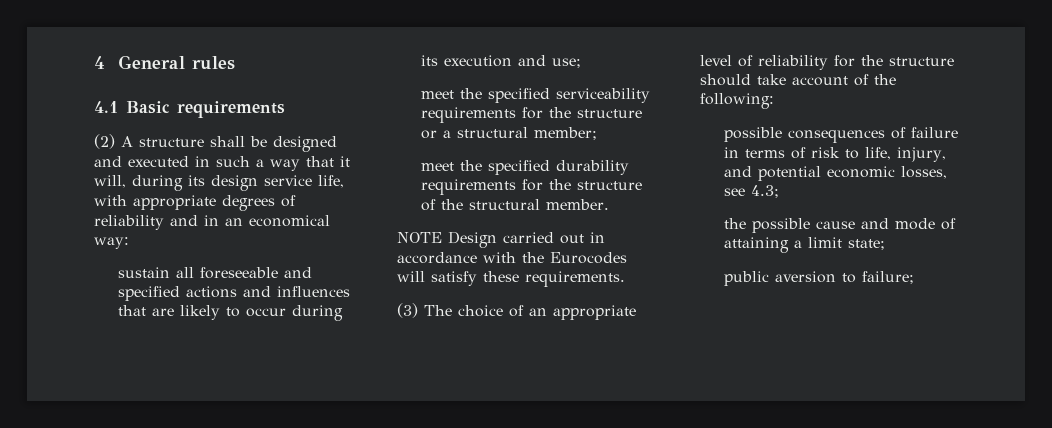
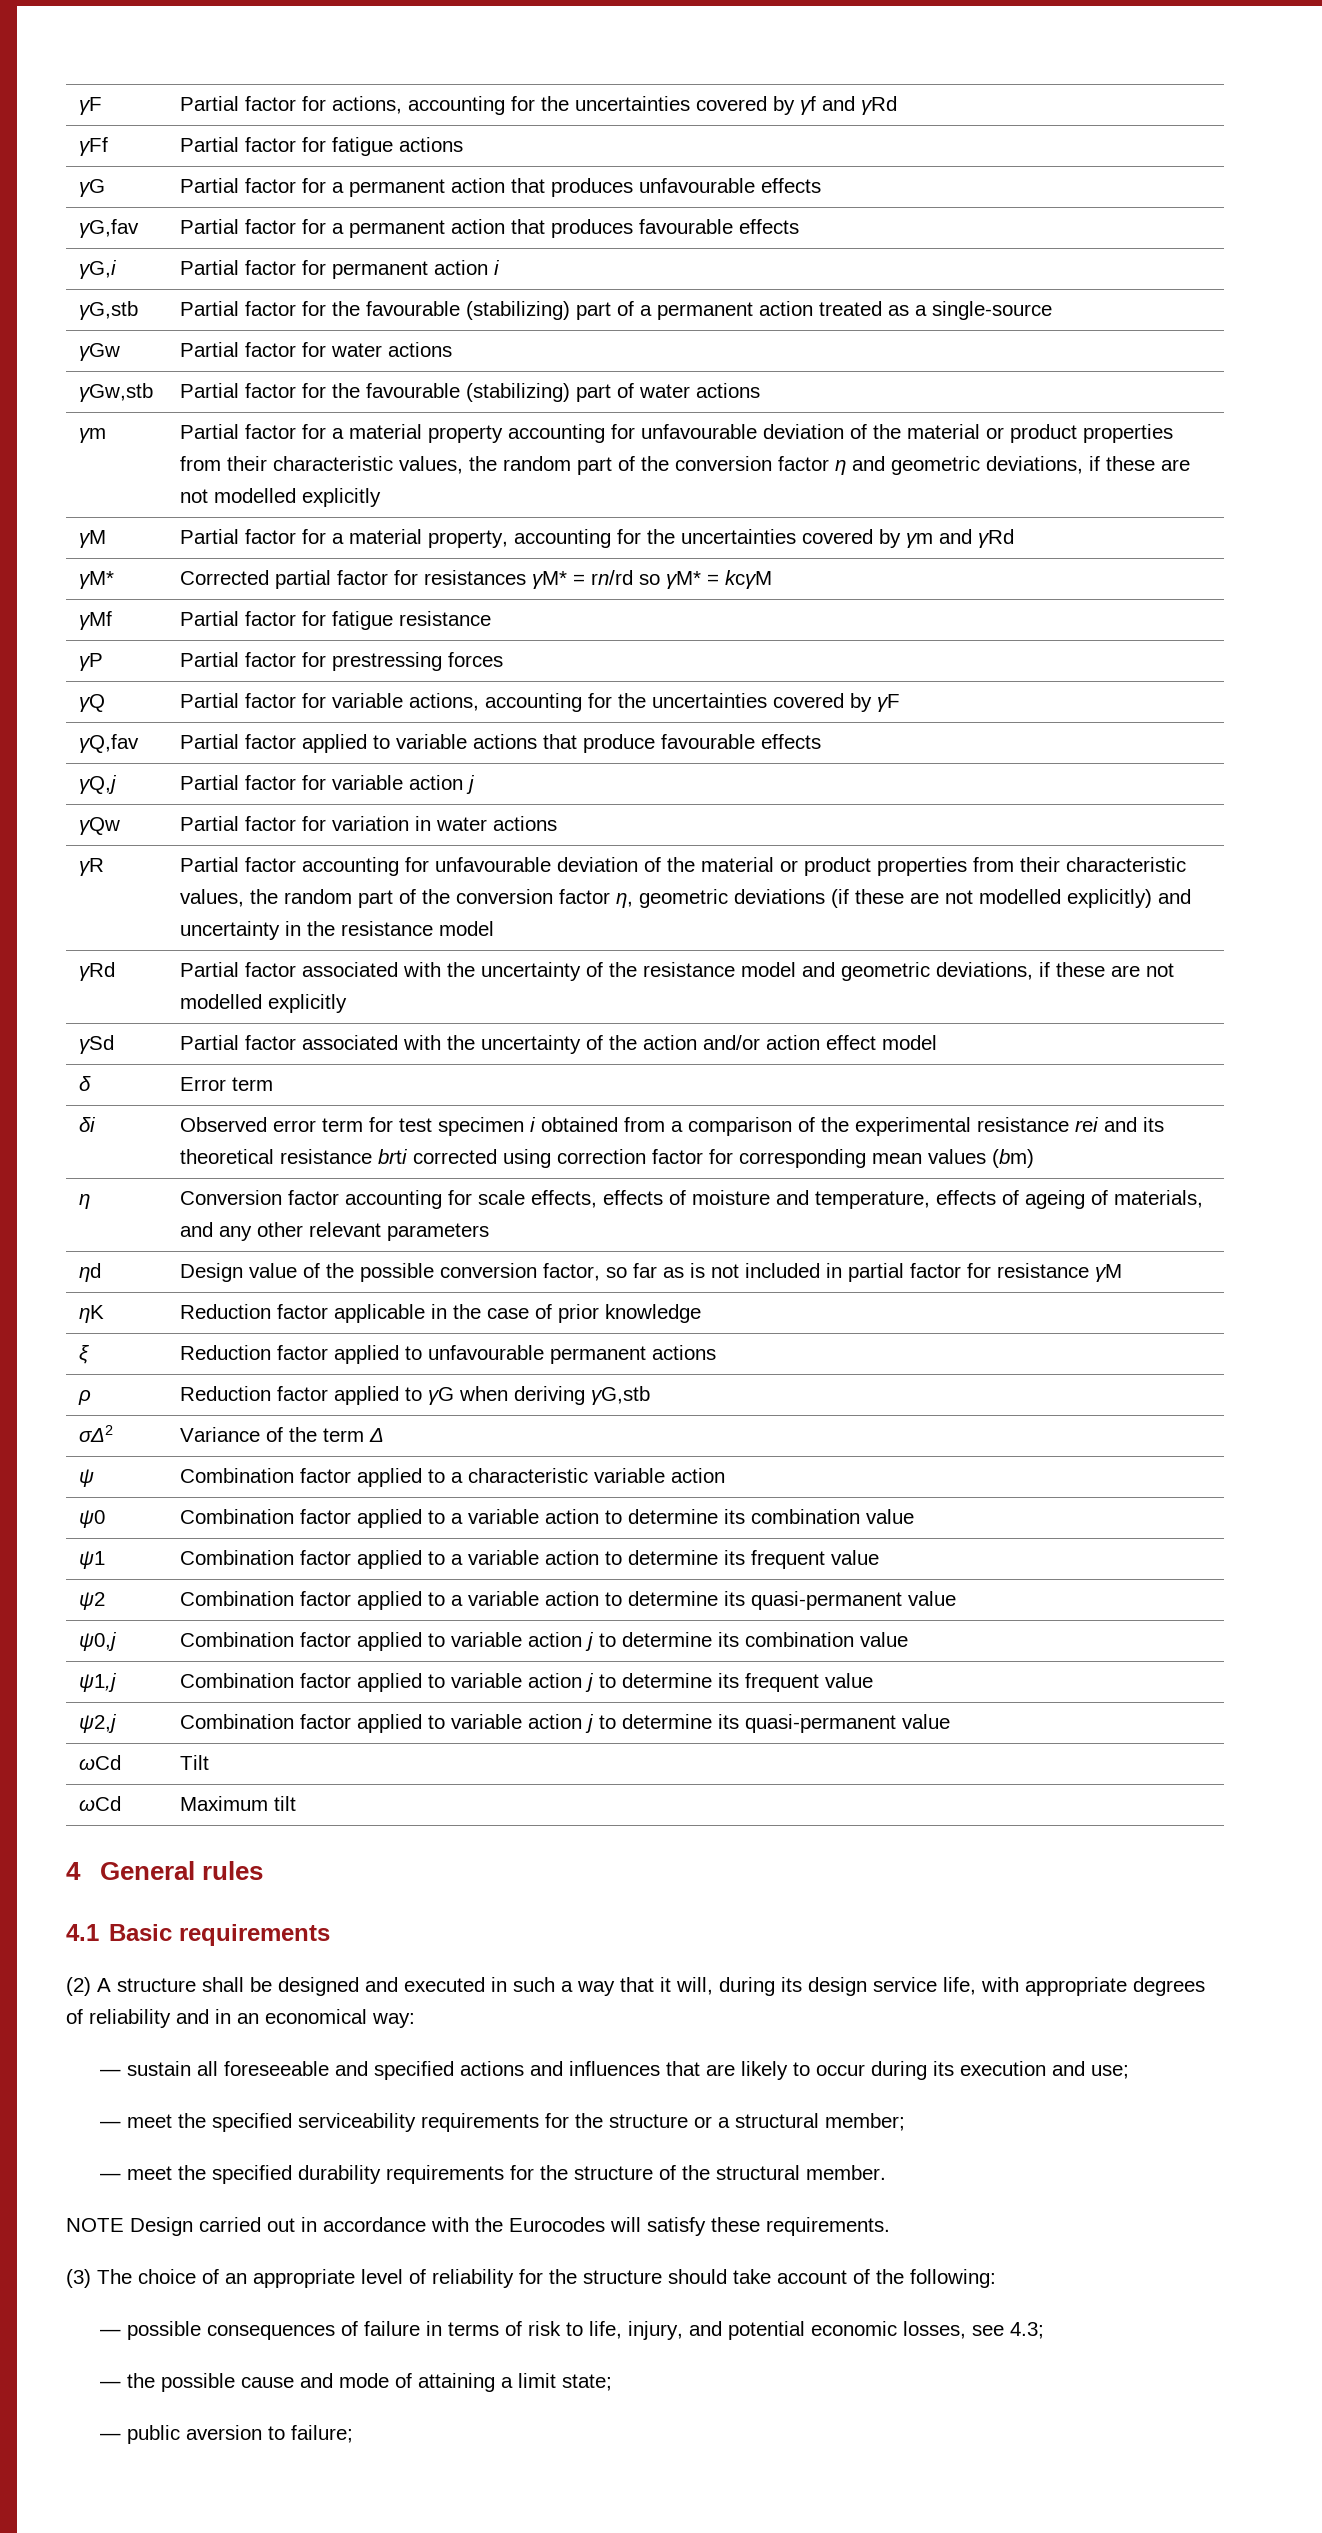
(94, 62) none -> [79,97,103,115] [180,96,898,115] [79,137,109,156] [180,137,464,156] [79,179,106,197] [180,178,822,197] [79,219,140,238] [180,219,800,238] [79,260,118,279] [180,260,501,279] [79,301,139,320] [180,301,1053,320] [79,343,121,361] [180,342,453,357] [79,383,154,402] [180,383,761,402] [79,428,107,443] [180,424,1174,443] [180,456,1191,475] [180,488,382,507] [79,530,107,548] [180,529,1015,548] [79,571,115,589] [180,570,773,589] [79,611,113,630] [180,611,492,630] [79,653,104,671] [180,652,504,671] [79,694,106,712] [180,693,901,712] [79,734,140,753] [180,734,822,753] [79,775,118,794] [180,775,476,794] [79,817,121,835] [180,816,558,831] [79,858,105,876] [180,857,1187,876] [180,889,1192,908] [180,921,495,940] [79,962,116,981] [180,962,1175,981] [180,994,348,1013] [79,1035,115,1054] [180,1035,938,1054] [79,1076,92,1091] [180,1077,274,1091] [79,1117,97,1132] [180,1117,1165,1136] [180,1149,1035,1168] [79,1194,91,1209] [180,1190,1204,1209] [180,1222,490,1241] [79,1263,102,1282] [180,1263,1123,1282] [79,1305,105,1323] [180,1304,702,1323] [79,1345,90,1364] [180,1345,717,1364] [78,1390,92,1405] [180,1386,651,1405] [79,1425,114,1442] [180,1427,385,1442] [79,1469,95,1487] [180,1468,726,1487] [79,1510,106,1528] [180,1509,915,1528] [79,1551,106,1569] [180,1550,880,1569] [79,1592,106,1610] [180,1591,957,1610] [79,1632,118,1651] [180,1632,909,1651] [79,1673,118,1692] [180,1673,874,1692] [79,1714,118,1733] [180,1714,951,1733] [79,1755,122,1770] [180,1755,210,1770] [79,1796,122,1811] [180,1796,297,1811] γF | Partial factor for actions, accounting for the uncertainties covered by γf and γRd // γFf | Partial factor for fatigue actions // γG | Partial factor for a permanent action that produces unfavourable effects // γG,fav | Partial factor for a permanent action that produces favourable effects // γG,i | Partial factor for permanent action i // γG,stb | Partial factor for the favourable (stabilizing) part of a permanent action treated as a single-source // γGw | Partial factor for water actions // γGw,stb | Partial factor for the favourable (stabilizing) part of water actions // γm | Partial factor for a material property accounting for unfavourable deviation of the material or product properties from their characteristic values, the random part of the conversion factor η and geometric deviations, if these are not modelled explicitly // γM | Partial factor for a material property, accounting for the uncertainties covered by γm and γRd // γM* | Corrected partial factor for resistances γM* = rn/rd so γM* = kcγM // γMf | Partial factor for fatigue resistance // γP | Partial factor for prestressing forces // γQ | Partial factor for variable actions, accounting for the uncertainties covered by γF // γQ,fav | Partial factor applied to variable actions that produce favourable effects // γQ,j | Partial factor for variable action j // γQw | Partial factor for variation in water actions // γR | Partial factor accounting for unfavourable deviation of the material or product properties from their characteristic values, the random part of the conversion factor η, geometric deviations (if these are not modelled explicitly) and uncertainty in the resistance model // γRd | Partial factor associated with the uncertainty of the resistance model and geometric deviations, if these are not modelled explicitly // γSd | Partial factor associated with the uncertainty of the action and/or action effect model // δ | Error term // δi | Observed error term for test specimen i obtained from a comparison of the experimental resistance rei and its theoretical resistance brti corrected using correction factor for corresponding mean values (bm) // η | Conversion factor accounting for scale effects, effects of moisture and temperature, effects of ageing of materials, and any other relevant parameters // ηd | Design value of the possible conversion factor, so far as is not included in partial factor for resistance γM // ηK | Reduction factor applicable in the case of prior knowledge // ξ | Reduction factor applied to unfavourable permanent actions // ρ | Reduction factor applied to γG when deriving γG,stb // σΔ2 | Variance of the term Δ // ψ | Combination factor applied to a characteristic variable action // ψ0 | Combination factor applied to a variable action to determine its combination value // ψ1 | Combination factor applied to a variable action to determine its frequent value // ψ2 | Combination factor applied to a variable action to determine its quasi-permanent value // ψ0,j | Combination factor applied to variable action j to determine its combination value // ψ1,j | Combination factor applied to variable action j to determine its frequent value // ψ2,j | Combination factor applied to variable action j to determine its quasi-permanent value // ωCd | Tilt // ωCd | Maximum tilt //
(129, 243) none -> [100,2069,122,2076] —
(581, 63) none -> [100,2121,122,2128] —
(597, 133) none -> [100,2173,122,2180] —
(774, 101) none -> [100,2329,122,2336] —
(779, 191) none -> [100,2381,122,2388] —
(885, 244) none -> [100,2433,122,2440] —

